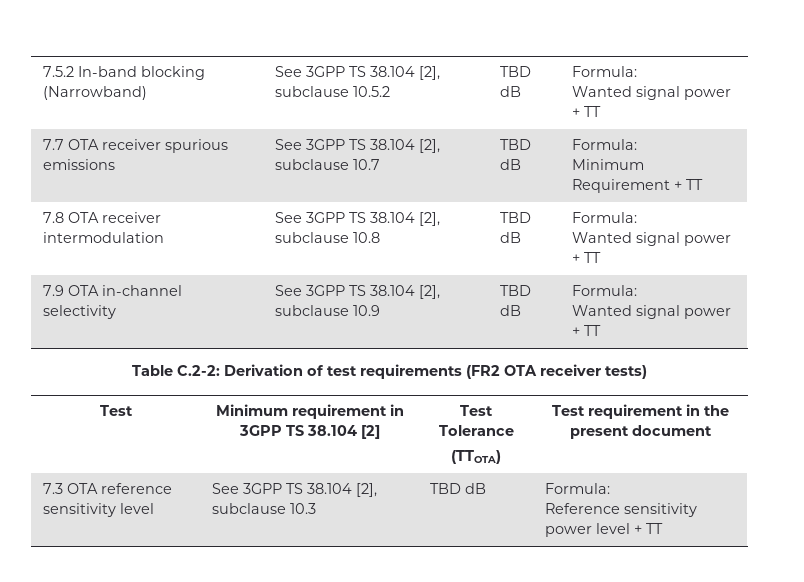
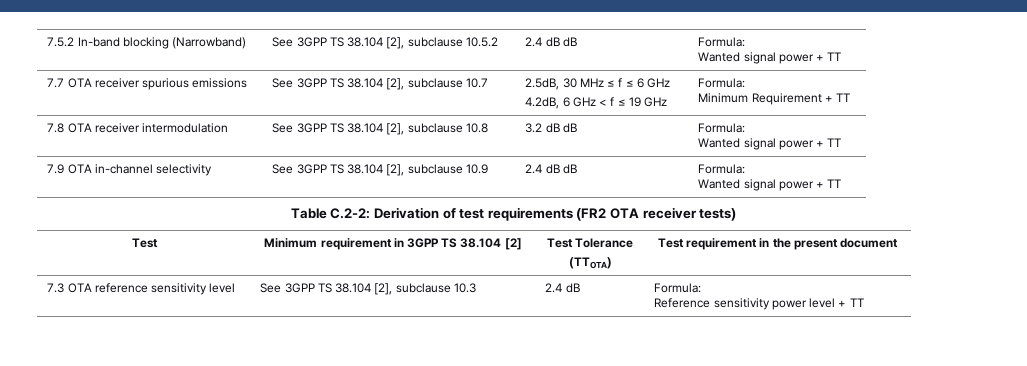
[499,66,531,77] TBD -> [525,37,560,47] 2.4 dB
[499,139,531,150] [499,159,521,170] TBD dB -> [525,78,671,90] [525,97,668,109] 2.5dB, 30 MHz ≤ f ≤ 6 GHz // 4.2dB, 6 GHz < f ≤ 19 GHz
[499,212,531,223] TBD -> [525,123,560,133] 3.2 dB
[499,285,531,296] TBD -> [525,164,560,174] 2.4 dB
[429,483,461,494] TBD -> [545,283,563,293] 2.4

